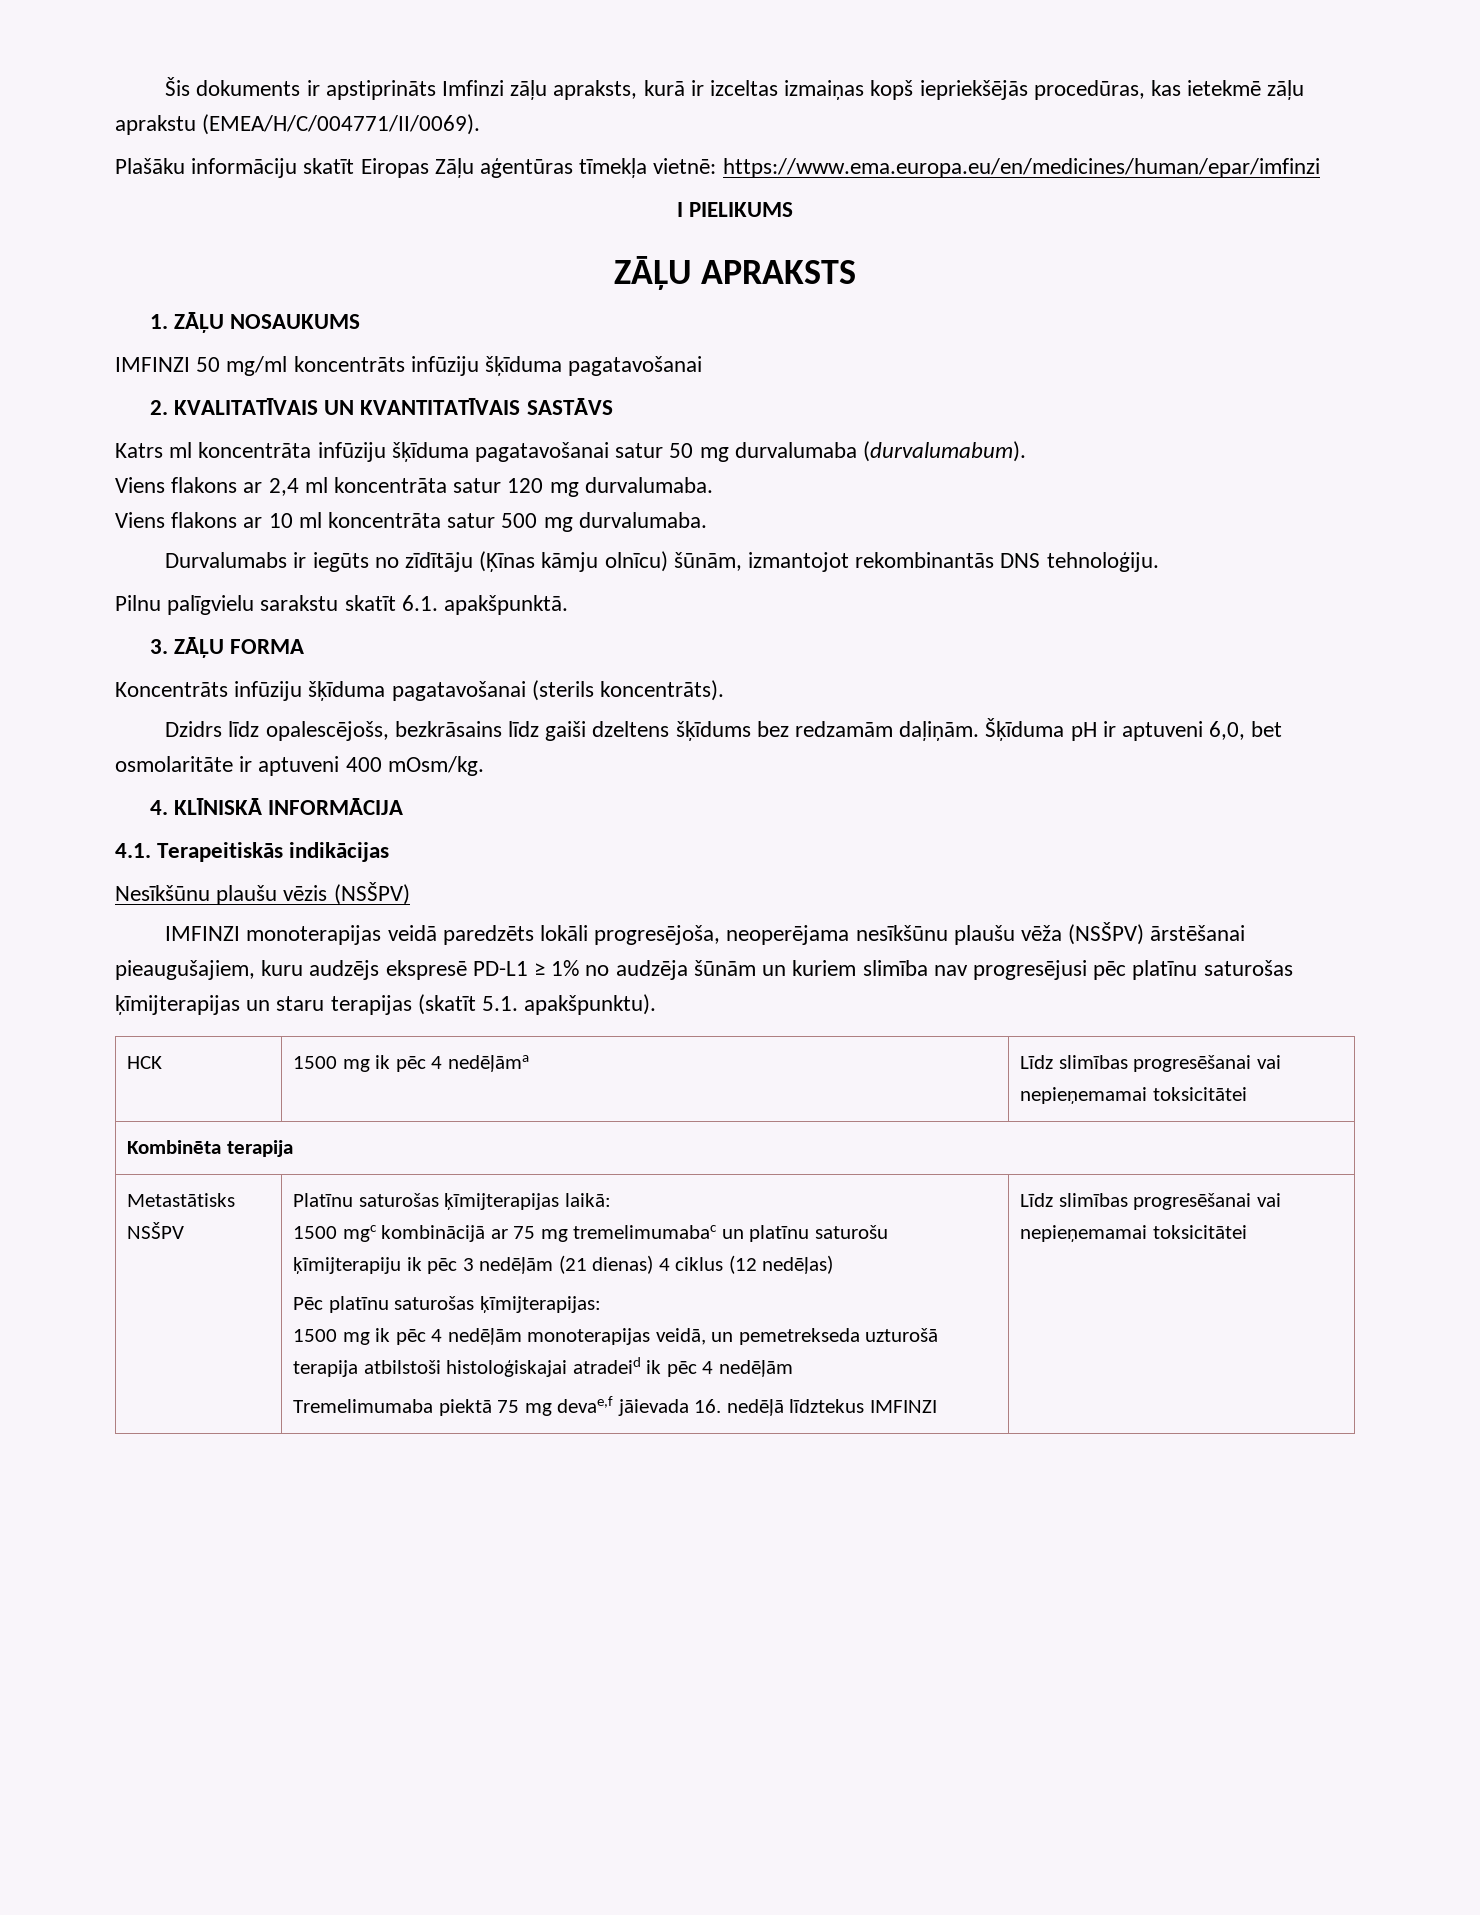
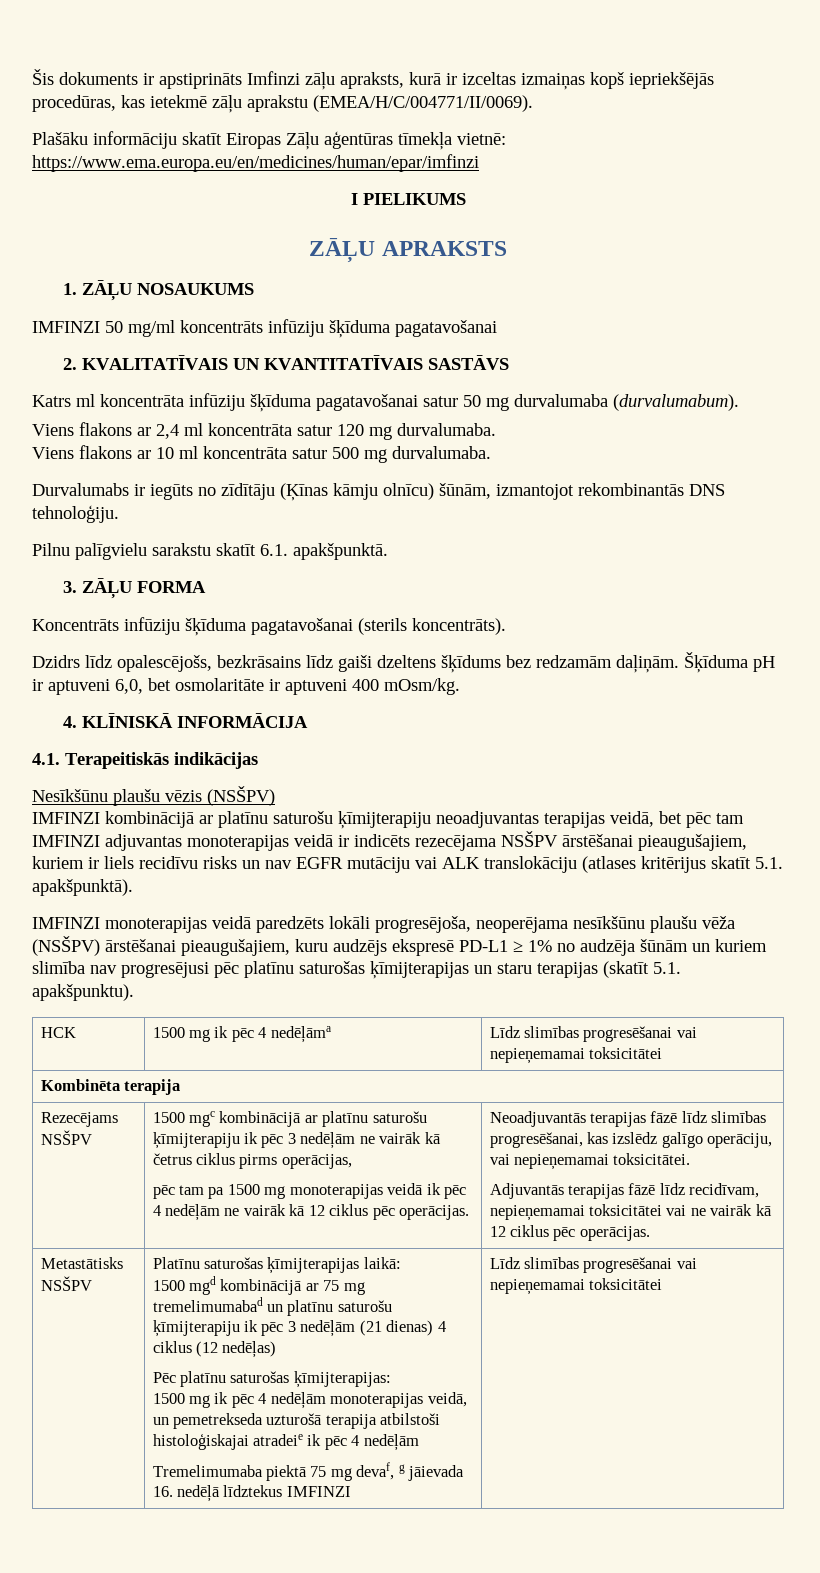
(410, 893) none -> [32,811,744,829] [32,831,747,851] [32,856,783,873] [32,879,133,896] // IMFINZI kombinācijā ar platīnu saturošu ķīmijterapiju neoadjuvantas terapijas veidā, bet pēc tam IMFINZI adjuvantas monoterapijas veidā ir indicēts rezecējama NSŠPV ārstēšanai pieaugušajiem, kuriem ir liels recidīvu risks un nav EGFR mutāciju vai ALK translokāciju (atlases kritērijus skatīt 5.1. apakšpunktā).
(293, 1148) none -> [40,1112,118,1127] [40,1130,92,1145] [152,1111,427,1127] [152,1132,441,1149] [152,1153,352,1169] [152,1183,467,1199] [152,1204,470,1221] [489,1111,767,1127] [489,1132,773,1148] [489,1153,691,1170] [489,1183,760,1199] [489,1204,772,1221] [489,1225,650,1241] // Rezecējams NSŠPV | 1500 mgc kombinācijā ar platīnu saturošu ķīmijterapiju ik pēc 3 nedēļām ne vairāk kā četrus ciklus pirms operācijas, // pēc tam pa 1500 mg monoterapijas veidā ik pēc 4 nedēļām ne vairāk kā 12 ciklus pēc operācijas. | Neoadjuvantās terapijas fāzē līdz slimības progresēšanai, kas izslēdz galīgo operāciju, vai nepieņemamai toksicitātei. // Adjuvantās terapijas fāzē līdz recidīvam, nepieņemamai toksicitātei vai ne vairāk kā 12 ciklus pēc operācijas.
[342,1225,377,1242] mgc -> [188,1276,216,1295] mgd
[573,1225,718,1239] tremelimumabac -> [152,1297,263,1312] tremelimumabad
[572,1357,641,1374] atradeid -> [252,1434,303,1446] atradeie
[557,1396,614,1413] devae,f -> [356,1462,405,1480] devaf, g

